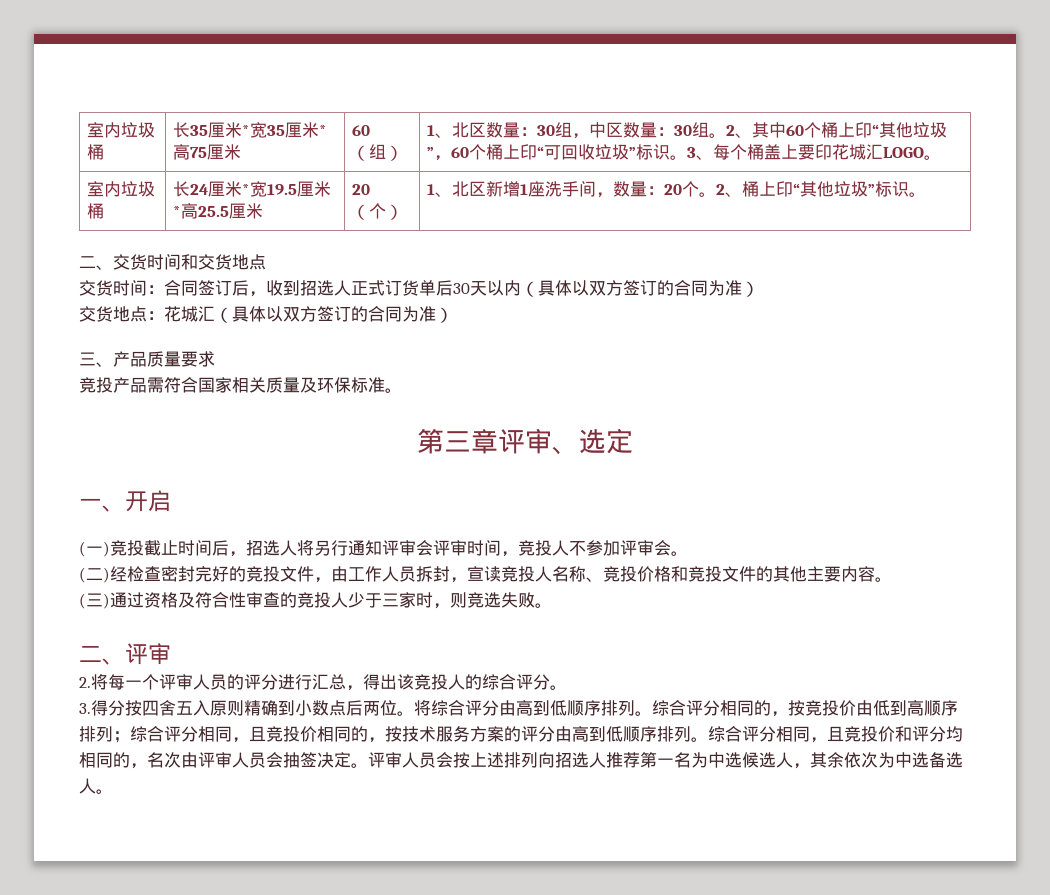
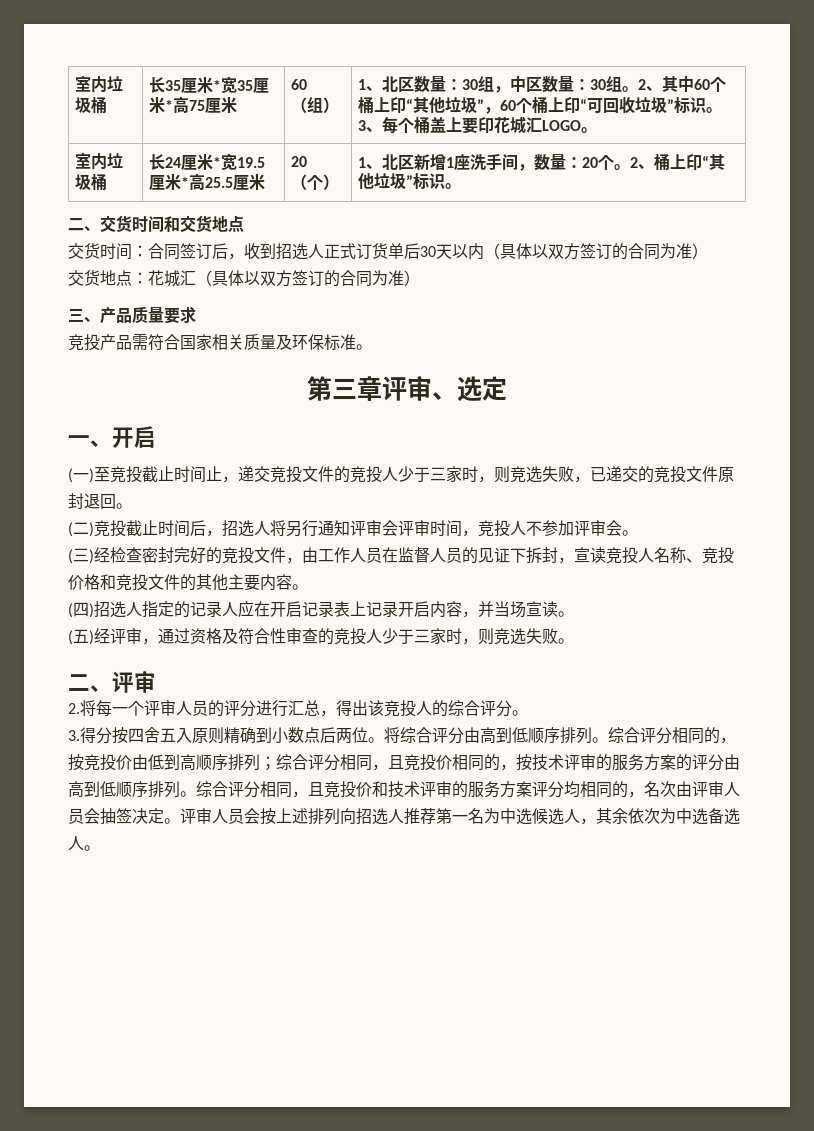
(110, 549) none -> [94,466,734,483] [68,493,132,509] [68,522,94,537] 至竞投截止时间止，递交竞投文件的竞投人少于三家时，则竞选失败，已递交的竞投文件原封退回。 // (二)
[86,568,103,580] 二 -> [73,548,89,562] 三
(416, 574) none -> [382,547,526,564] 在监督人员的见证下
[86,593,110,609] 三) -> [73,600,574,618] [68,628,158,645] 四)招选人指定的记录人应在开启记录表上记录开启内容，并当场宣读。 // (五)经评审，
(436, 734) none -> [564,754,612,771] 评审的
(912, 734) none -> [388,781,532,798] 技术评审的服务方案

